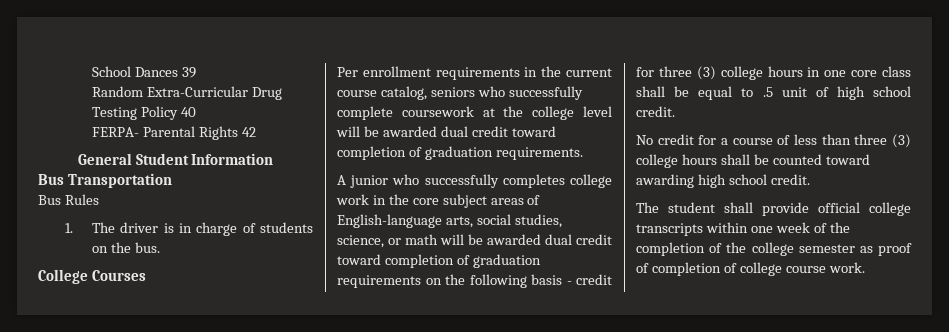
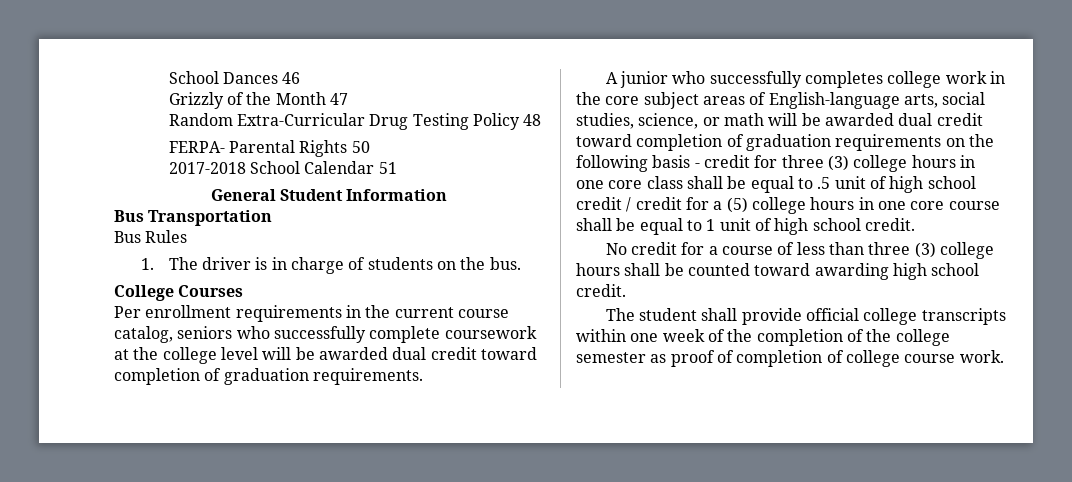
[181,67,196,78] 39 -> [282,72,301,84] [168,92,349,109] 46 // Grizzly of the Month 47
[180,107,196,117] 40 -> [523,114,542,126] 48
[241,127,256,137] 42 -> [351,141,370,153] [168,161,397,174] 50 // 2017-2018 School Calendar 51
(911, 91) none -> [576,197,1000,214] [576,218,861,235] credit / credit for a (5) college hours in one core course shall be equal to 1 unit of high school

